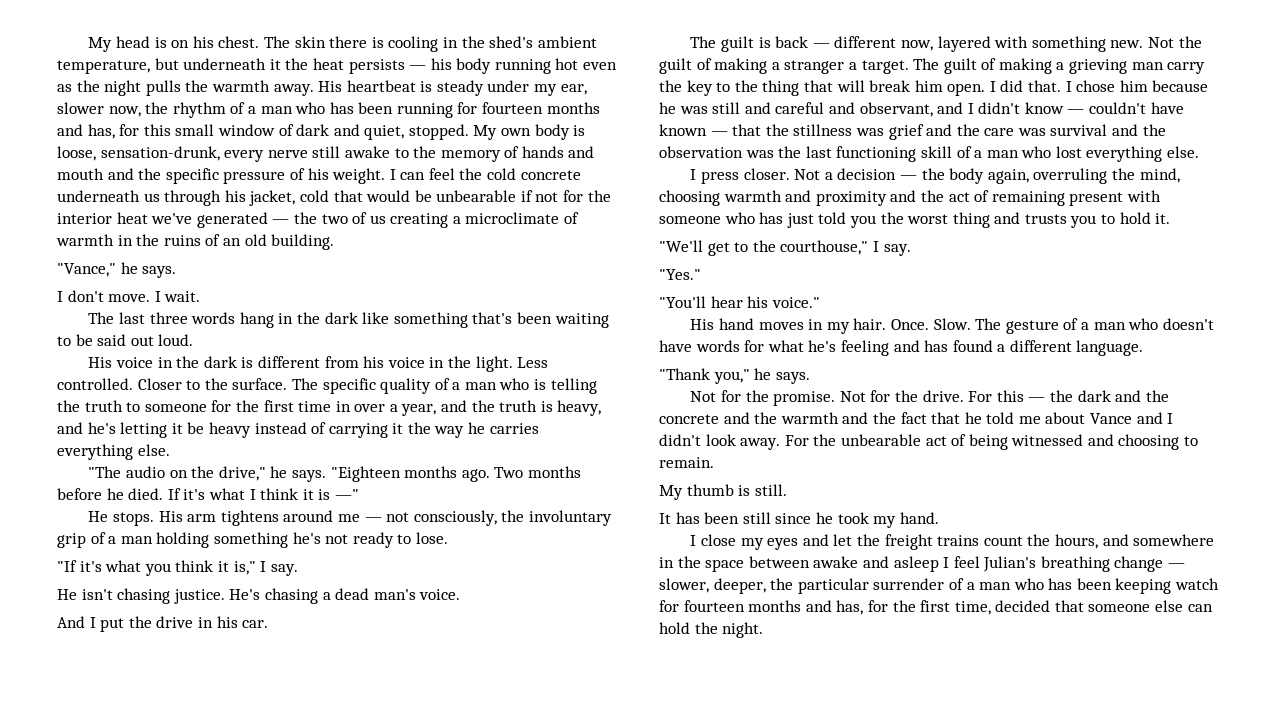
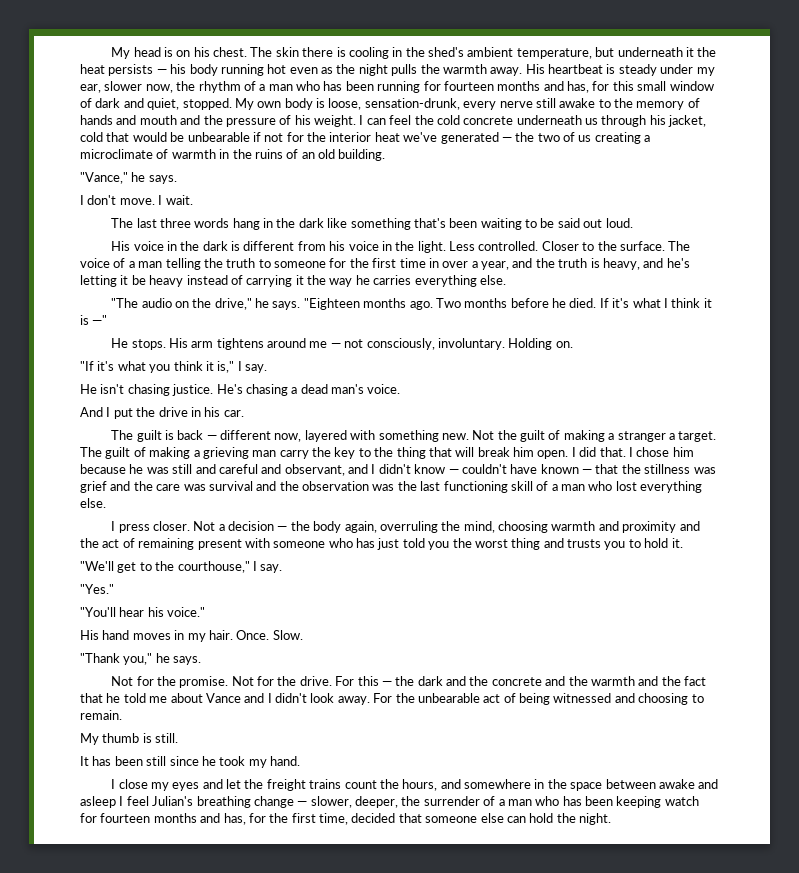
[165,168,219,184] specific -> (223, 120) none
[322,378,547,394] specific quality of a man who is -> [80,258,163,268] voice of a man
[501,510,612,526] [57,532,448,548] the involuntary grip of a man holding something he's not ready to lose. -> [437,338,573,350] involuntary. Holding on.
[975,318,1214,334] [659,340,1144,356] The gesture of a man who doesn't have words for what he's feeling and has found a different language. -> (303, 635) none
[797,578,869,594] particular -> (421, 801) none

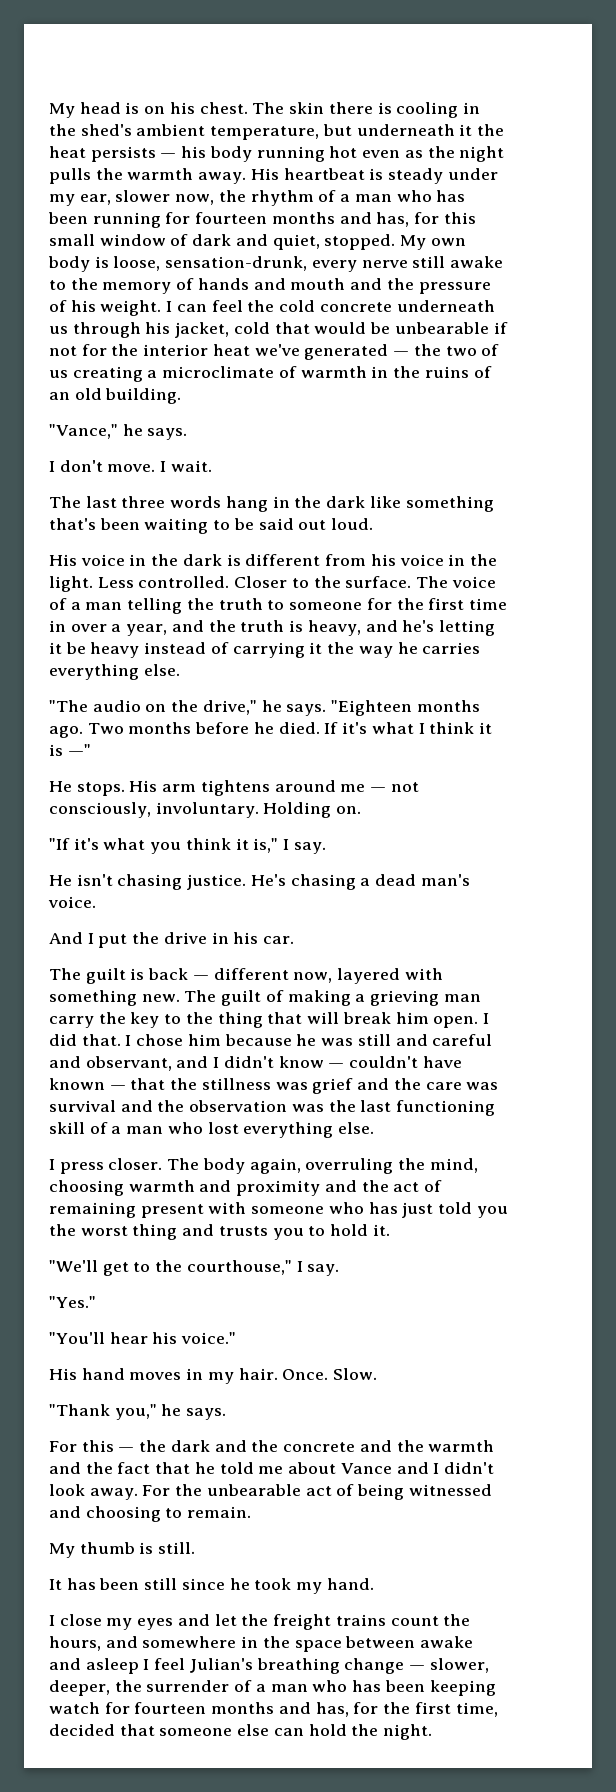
[472,430,717,442] Not the guilt of making a stranger a target. -> (180, 998) none
[193,521,310,531] Not a decision — the -> [167,1158,200,1170] The
[111,676,332,688] Not for the promise. Not for the drive. -> (227, 1414) none

